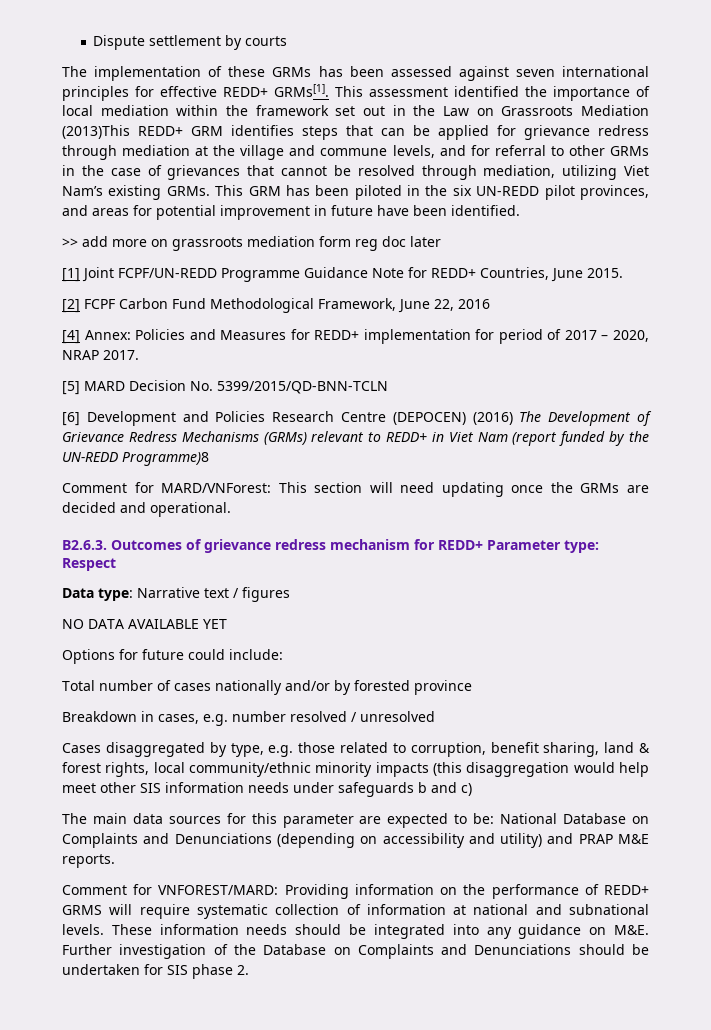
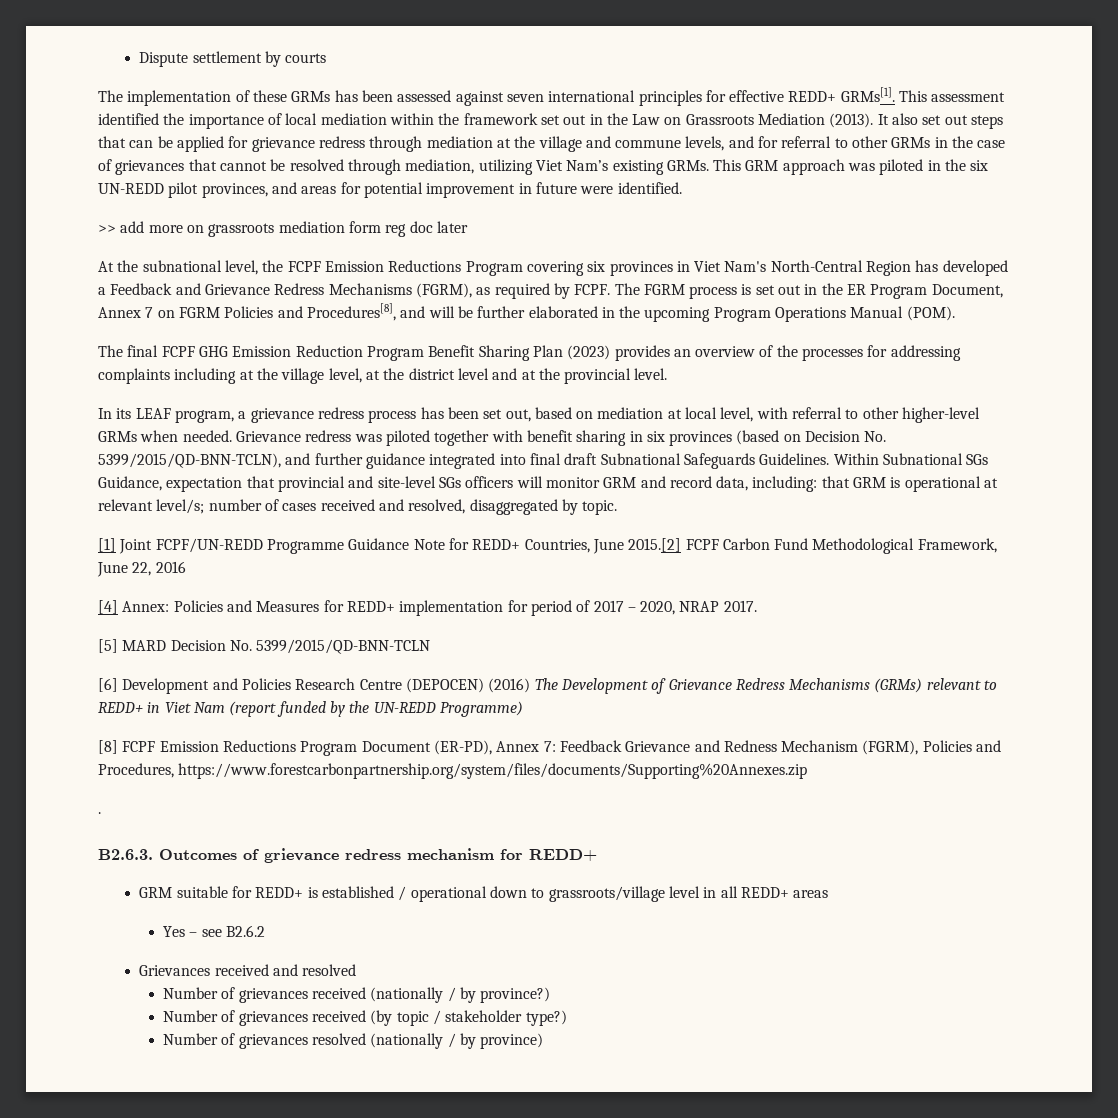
[62,125,294,139] (2013)This REDD+ GRM identifies -> [829,113,968,128] (2013). It also set out
[285,185,350,196] has been -> [782,159,876,175] approach was
[377,205,447,216] have been -> [580,186,614,194] were
(441, 241) none -> [98,260,1008,276] [98,283,1003,299] [98,303,955,322] [98,345,961,361] [98,368,668,384] [98,407,981,423] [98,430,887,446] [98,453,989,469] [98,476,999,492] [98,499,618,515] // At the subnational level, the FCPF Emission Reductions Program covering six provinces in Viet Nam's North-Central Region has developed a Feedback and Grievance Redress Mechanisms (FGRM), as required by FCPF. The FGRM process is set out in the ER Program Document, Annex 7 on FGRM Policies and Procedures[8], and will be further elaborated in the upcoming Program Operations Manual (POM). // The final FCPF GHG Emission Reduction Program Benefit Sharing Plan (2023) provides an overview of the processes for addressing complaints including at the village level, at the district level and at the provincial level. // In its LEAF program, a grievance redress process has been set out, based on mediation at local level, with referral to other higher-level GRMs when needed. Grievance redress was piloted together with benefit sharing in six provinces (based on Decision No. 5399/2015/QD-BNN-TCLN), and further guidance integrated into final draft Subnational Safeguards Guidelines. Within Subnational SGs Guidance, expectation that provincial and site-level SGs officers will monitor GRM and record data, including: that GRM is operational at relevant level/s; number of cases received and resolved, disaggregated by topic.
[587,268,623,278] [62,299,80,313] 2015. // [2] -> [628,538,682,552] 2015.[2]
[122,452,209,466] [62,482,649,497] [62,502,231,517] Programme)8 // Comment for MARD/VNForest: This section will need updating once the GRMs are decided and operational. -> [439,701,523,717] [98,740,1002,756] [98,763,808,779] [98,812,101,814] Programme) // [8] FCPF Emission Reductions Program Document (ER-PD), Annex 7: Feedback Grievance and Redness Mechanism (FGRM), Policies and Procedures, https://www.forestcarbonpartnership.org/system/files/documents/Supporting%20Annexes.zip // .
[487,540,599,553] [62,558,116,571] [62,587,290,602] [62,619,227,629] [62,649,283,664] [62,680,472,695] [62,711,435,726] [62,742,650,757] [62,762,649,777] [62,782,472,797] [62,813,649,828] [62,833,649,848] [62,854,115,868] [62,884,649,899] [62,904,650,919] [62,924,649,939] [62,944,649,959] [62,964,249,979] Parameter type: Respect // Data type: Narrative text / figures // NO DATA AVAILABLE YET // Options for future could include: // Total number of cases nationally and/or by forested province // Breakdown in cases, e.g. number resolved / unresolved // Cases disaggregated by type, e.g. those related to corruption, benefit sharing, land & forest rights, local community/ethnic minority impacts (this disaggregation would help meet other SIS information needs under safeguards b and c) // The main data sources for this parameter are expected to be: National Database on Complaints and Denunciations (depending on accessibility and utility) and PRAP M&E reports. // Comment for VNFOREST/MARD: Providing information on the performance of REDD+ GRMS will require systematic collection of information at national and subnational levels. These information needs should be integrated into any guidance on M&E. Further investigation of the Database on Complaints and Denunciations should be undertaken for SIS phase 2. -> [139,886,829,902] [163,925,266,937] [139,964,357,976] [163,987,551,1003] [163,1010,567,1026] [163,1033,544,1049] // GRM suitable for REDD+ is established / operational down to grassroots/village level in all REDD+ areas // Yes – see B2.6.2 // Grievances received and resolved // Number of grievances received (nationally / by province?) // Number of grievances received (by topic / stakeholder type?) // Number of grievances resolved (nationally / by province)

